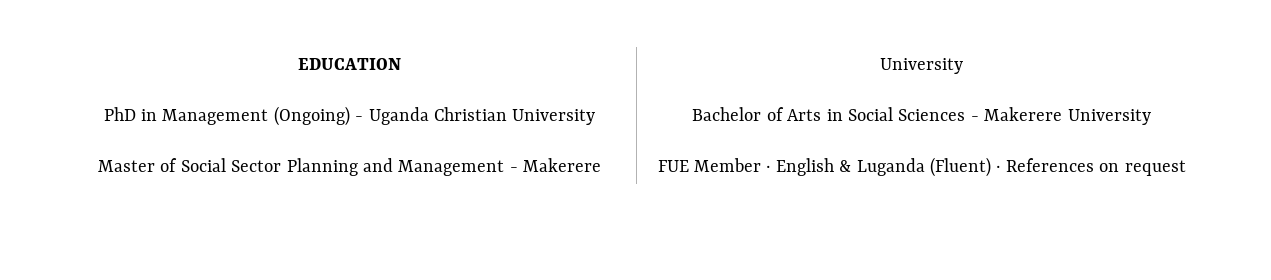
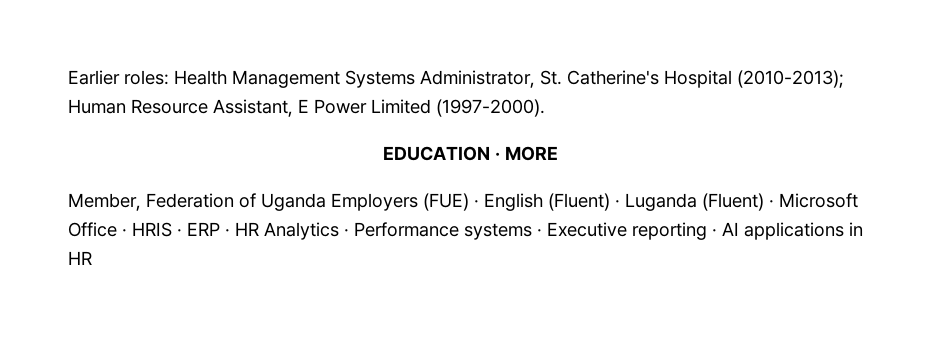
[298,58,401,70] [103,106,596,126] [97,158,602,176] [880,58,963,74] [692,107,1151,125] [657,157,1186,177] EDUCATION // PhD in Management (Ongoing) - Uganda Christian University // Master of Social Sector Planning and Management - Makerere University // Bachelor of Arts in Social Sciences - Makerere University // FUE Member · English & Luganda (Fluent) · References on request -> [68,70,844,88] [68,99,545,117] [383,146,558,161] [68,193,858,211] [68,222,863,240] [68,251,92,265] Earlier roles: Health Management Systems Administrator, St. Catherine's Hospital (2010-2013); Human Resource Assistant, E Power Limited (1997-2000). // EDUCATION · MORE // Member, Federation of Uganda Employers (FUE) · English (Fluent) · Luganda (Fluent) · Microsoft Office · HRIS · ERP · HR Analytics · Performance systems · Executive reporting · AI applications in HR

